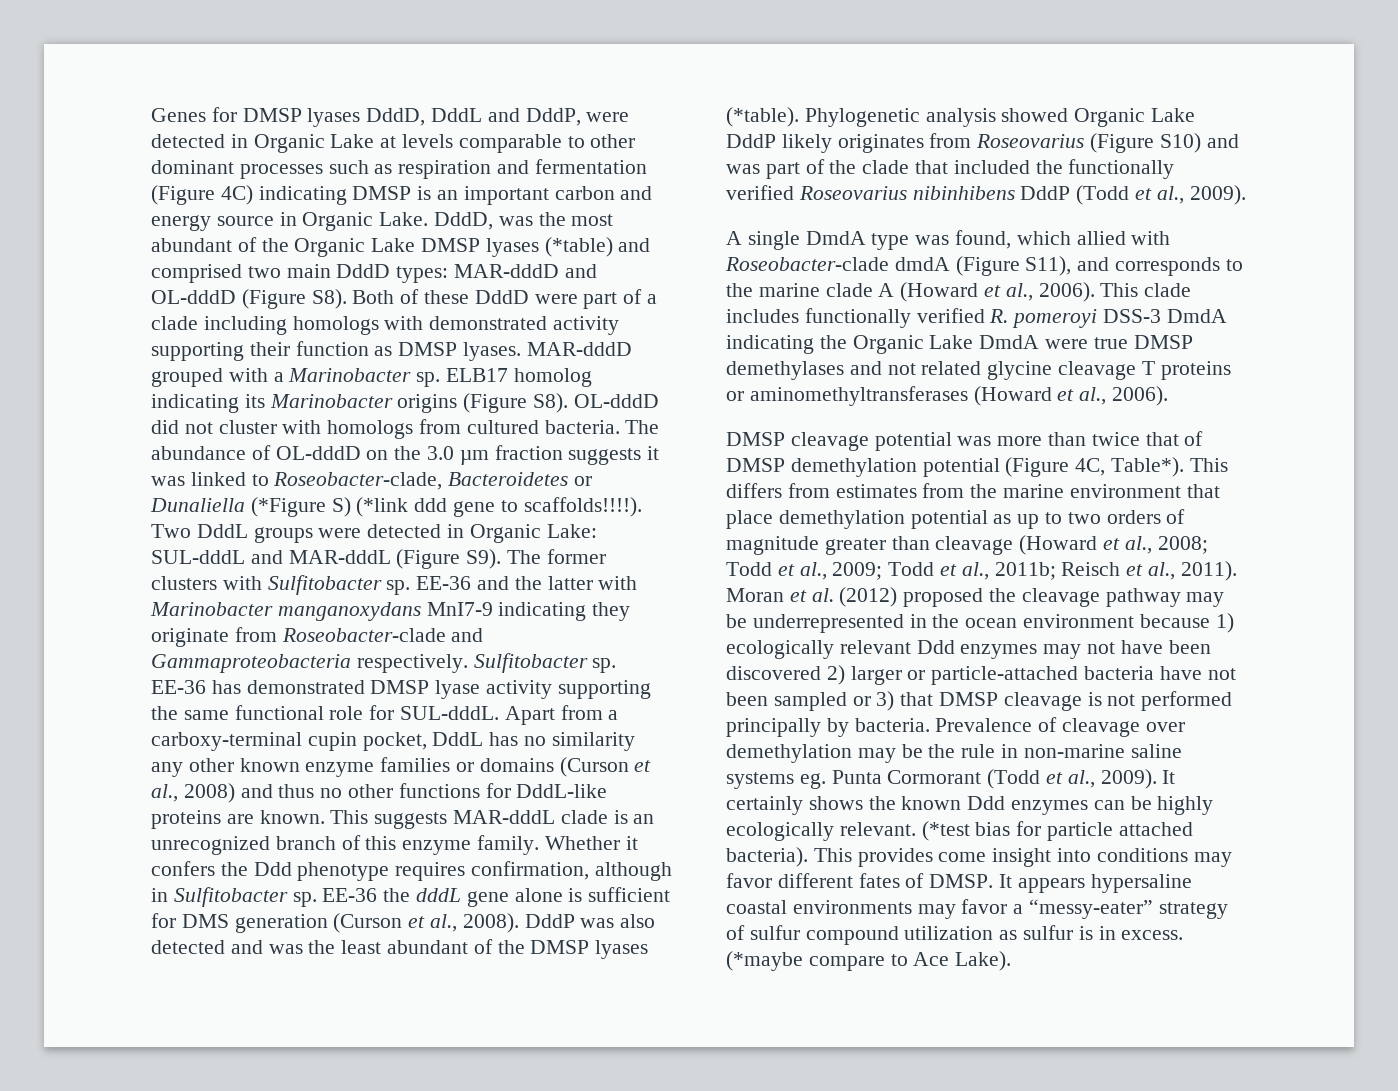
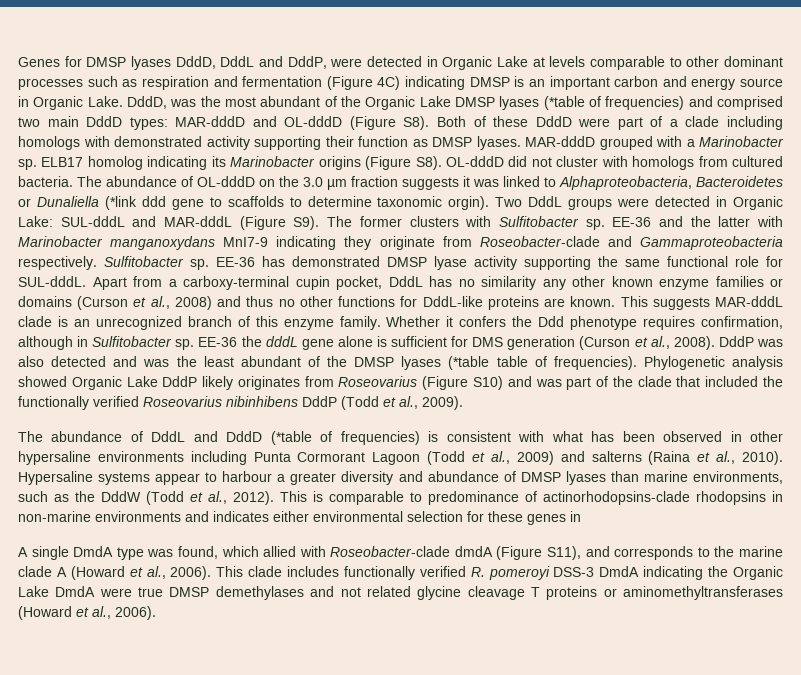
[544,237,613,257] (*table) -> [543,96,685,110] (*table of frequencies)
[273,472,443,490] Roseobacter-clade, -> [559,176,692,190] Alphaproteobacteria,
[250,497,351,517] (*Figure S) -> (99, 201) none
[523,497,642,517] scaffolds!!!!). -> [227,196,490,210] scaffolds to determine taxonomic orgin).
[726,107,799,127] (*table). -> [448,356,637,370] (*table table of frequencies).
(1246, 195) none -> [18,431,784,445] [18,451,784,465] [18,471,784,485] [18,491,783,505] [18,511,581,525] // The abundance of DddL and DddD (*table of frequencies) is consistent with what has been observed in other hypersaline environments including Punta Cormorant Lagoon (Todd et al., 2009) and salterns (Raina et al., 2010). Hypersaline systems appear to harbour a greater diversity and abundance of DMSP lyases than marine environments, such as the DddW (Todd et al., 2012). This is comparable to predominance of actinorhodopsins-clade rhodopsins in non-marine environments and indicates either environmental selection for these genes in
[726,431,1204,451] [726,457,1228,477] [726,483,1220,498] [726,509,1186,529] [726,535,1208,555] [726,561,1237,581] [726,587,1225,607] [726,613,1234,633] [726,640,1211,659] [726,665,1236,685] [726,691,1233,711] [726,717,1185,737] [726,744,1182,763] [726,769,1176,789] [726,796,1214,815] [726,821,1193,841] [726,847,1232,867] [726,873,1192,893] [726,899,1228,919] [726,925,1184,945] [726,951,1012,971] // DMSP cleavage potential was more than twice that of DMSP demethylation potential (Figure 4C, Table*). This differs from estimates from the marine environment that place demethylation potential as up to two orders of magnitude greater than cleavage (Howard et al., 2008; Todd et al., 2009; Todd et al., 2011b; Reisch et al., 2011). Moran et al. (2012) proposed the cleavage pathway may be underrepresented in the ocean environment because 1) ecologically relevant Ddd enzymes may not have been discovered 2) larger or particle-attached bacteria have not been sampled or 3) that DMSP cleavage is not performed principally by bacteria. Prevalence of cleavage over demethylation may be the rule in non-marine saline systems eg. Punta Cormorant (Todd et al., 2009). It certainly shows the known Ddd enzymes can be highly ecologically relevant. (*test bias for particle attached bacteria). This provides come insight into conditions may favor different fates of DMSP. It appears hypersaline coastal environments may favor a “messy-eater” strategy of sulfur compound utilization as sulfur is in excess. (*maybe compare to Ace Lake). -> (156, 613) none

